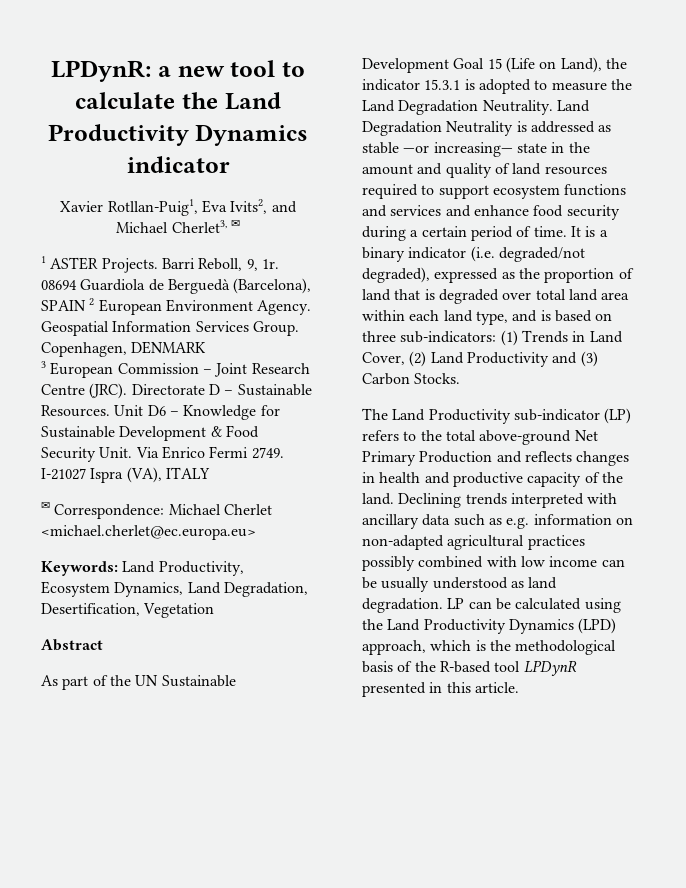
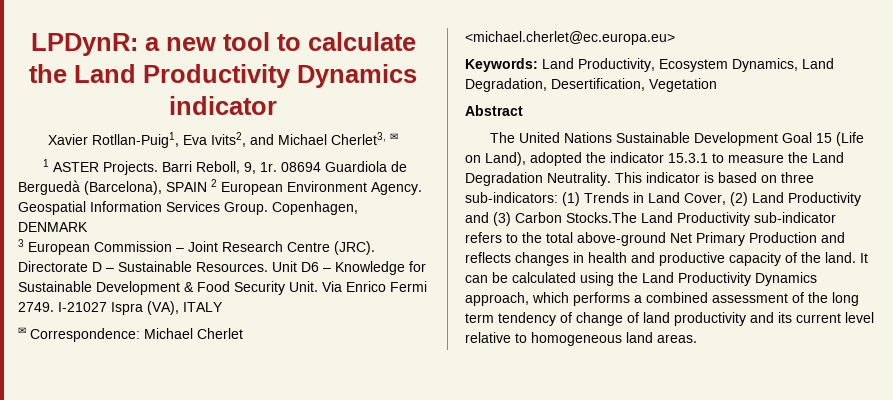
[41,675,159,690] As part of the UN -> [490,132,613,143] The United Nations
(602, 65) none -> [530,152,582,166] adopted
[464,79,531,94] is adopted -> (708, 158) none
[556,100,590,112] [362,121,612,136] [362,142,590,157] [362,163,607,178] [362,184,627,199] [362,205,620,220] [362,226,608,241] [362,246,585,262] [362,267,634,283] [362,289,630,304] [362,310,538,325] Land Degradation Neutrality is addressed as stable —or increasing— state in the amount and quality of land resources required to support ecosystem functions and services and enhance food security during a certain period of time. It is a binary indicator (i.e. degraded/not degraded), expressed as the proportion of land that is degraded over total land area within each land type, and -> [615,172,700,183] This indicator
[414,373,461,384] [362,408,388,420] Stocks. // The -> [566,212,637,223] Stocks.The
[604,408,632,424] (LP) -> (836, 217) none
[398,493,618,508] [362,514,633,529] [362,535,585,550] [362,556,625,571] [362,577,558,592] [362,598,465,613] Declining trends interpreted with ancillary data such as e.g. information on non-adapted agricultural practices possibly combined with low income can be usually understood as land degradation. LP -> [860,253,868,263] It
[578,618,617,634] (LPD) -> (817, 279) none
[475,640,617,655] [362,660,577,676] [362,682,519,697] is the methodological basis of the R-based tool LPDynR presented in this article. -> [573,292,859,306] [465,312,874,326] [465,332,697,346] performs a combined assessment of the long term tendency of change of land productivity and its current level relative to homogeneous land areas.

